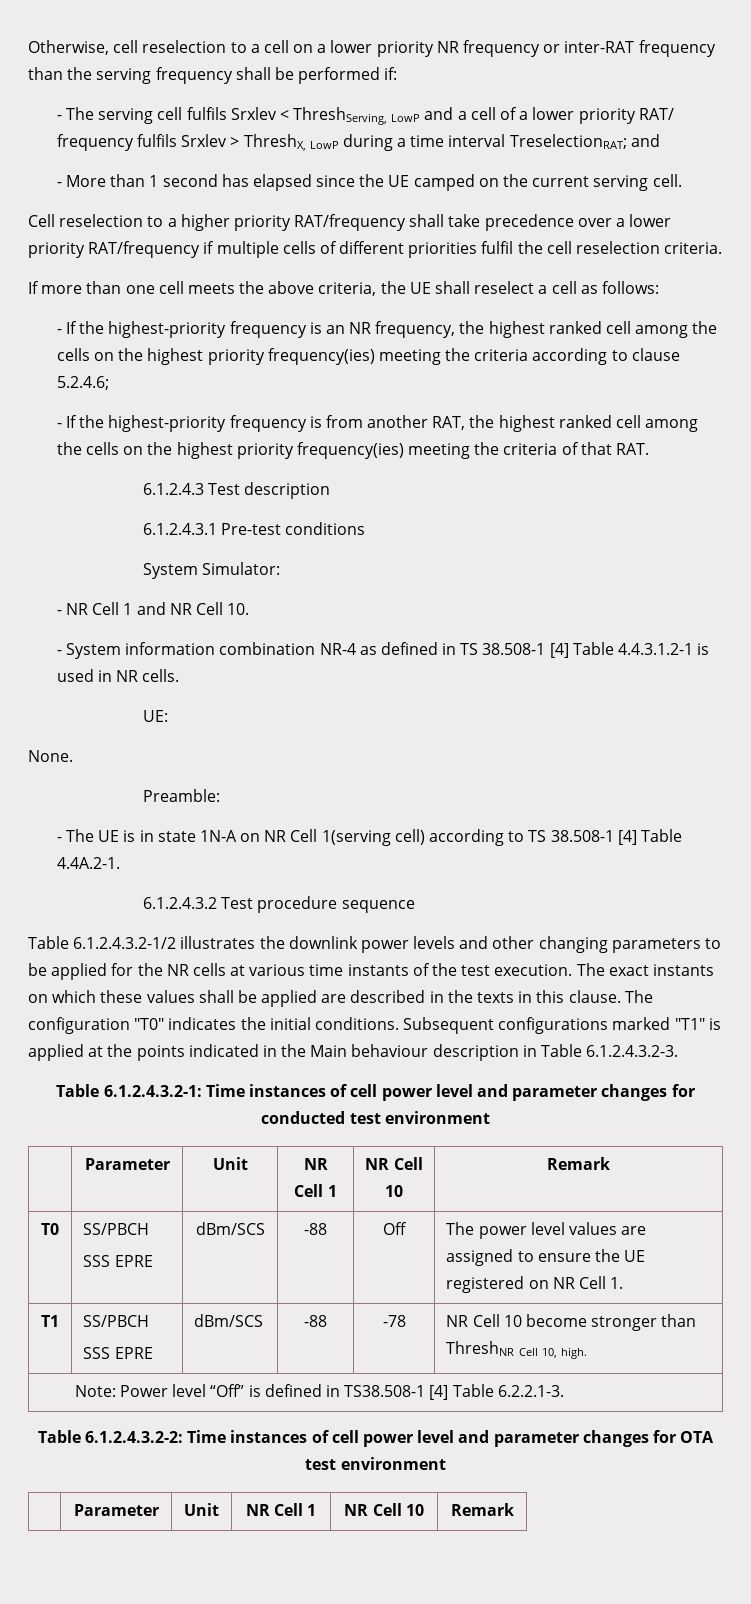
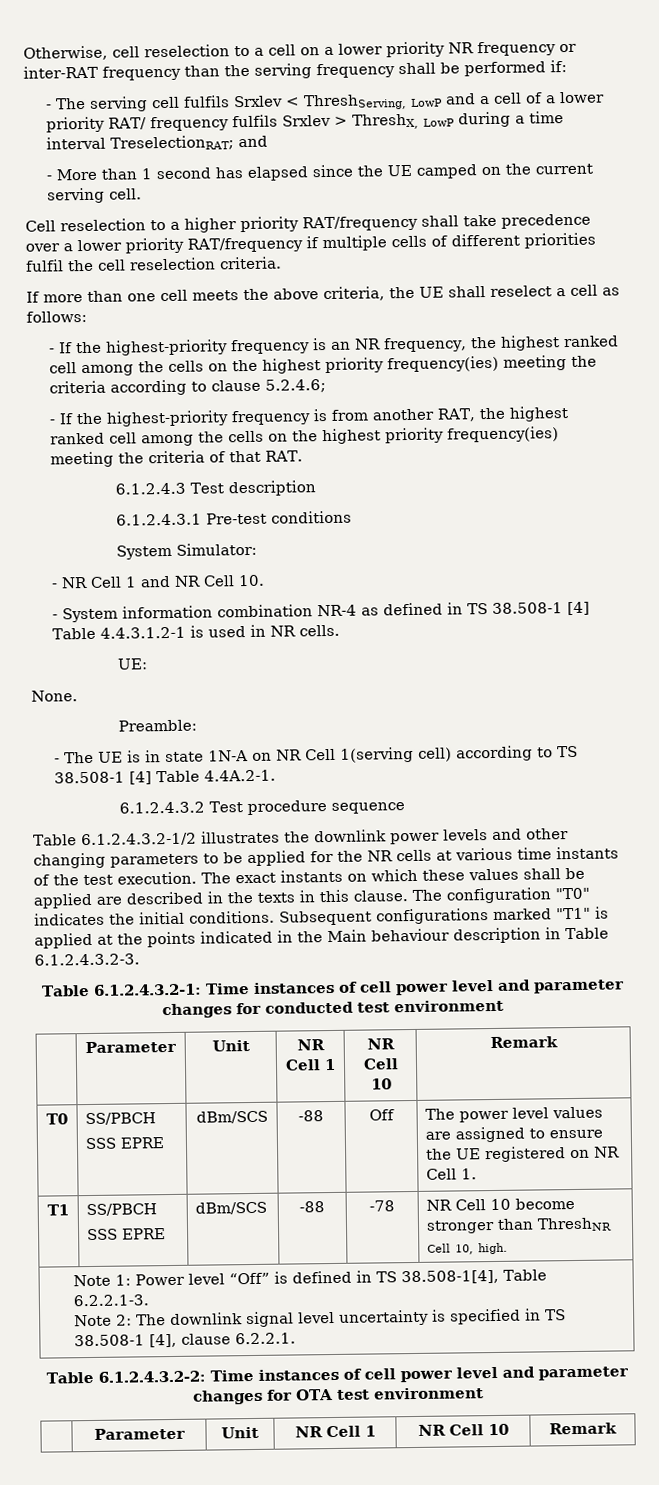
[74,1385,116,1397] Note: -> [73,1274,132,1287] Note 1:
[344,1385,449,1400] TS38.508-1 [4] -> [376,1269,500,1285] TS 38.508-1[4],
(564, 1391) none -> [74,1308,567,1328] [74,1332,297,1348] // Note 2: The downlink signal level uncertainty is specified in TS 38.508-1 [4], clause 6.2.2.1.

